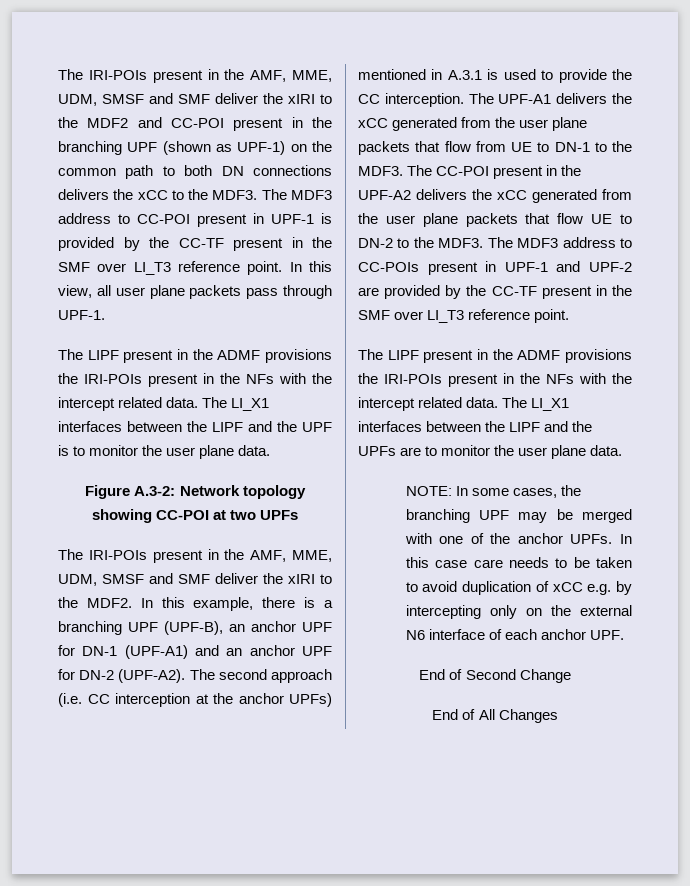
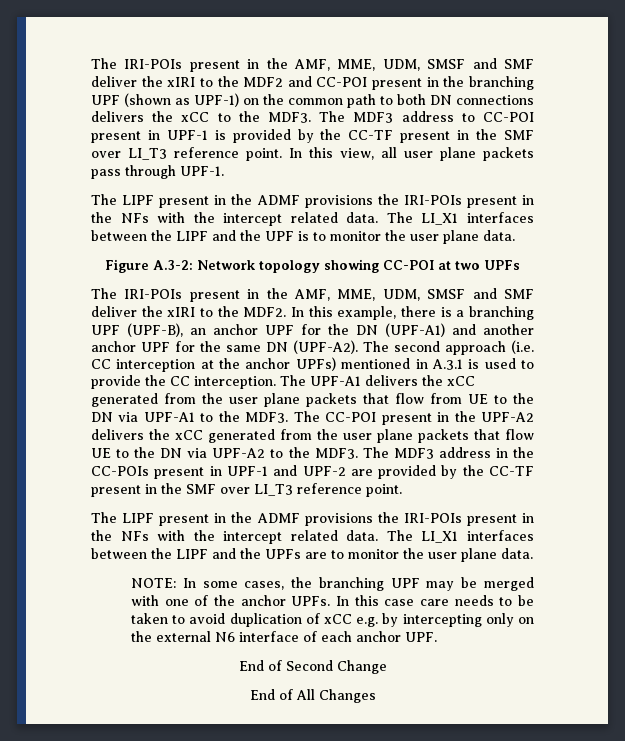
[82,646,118,656] DN-1 -> [328,324,378,335] the DN
[226,645,333,656] [58,669,115,680] an anchor UPF for DN-2 -> [483,324,534,335] [91,341,288,352] another anchor UPF for the same DN
[554,142,590,152] DN-1 -> [513,393,534,404] [91,412,195,422] the DN via UPF-A1
[358,237,632,248] DN-2 to the MDF3. The MDF3 address to -> [134,447,535,459] the DN via UPF-A2 to the MDF3. The MDF3 address in the

